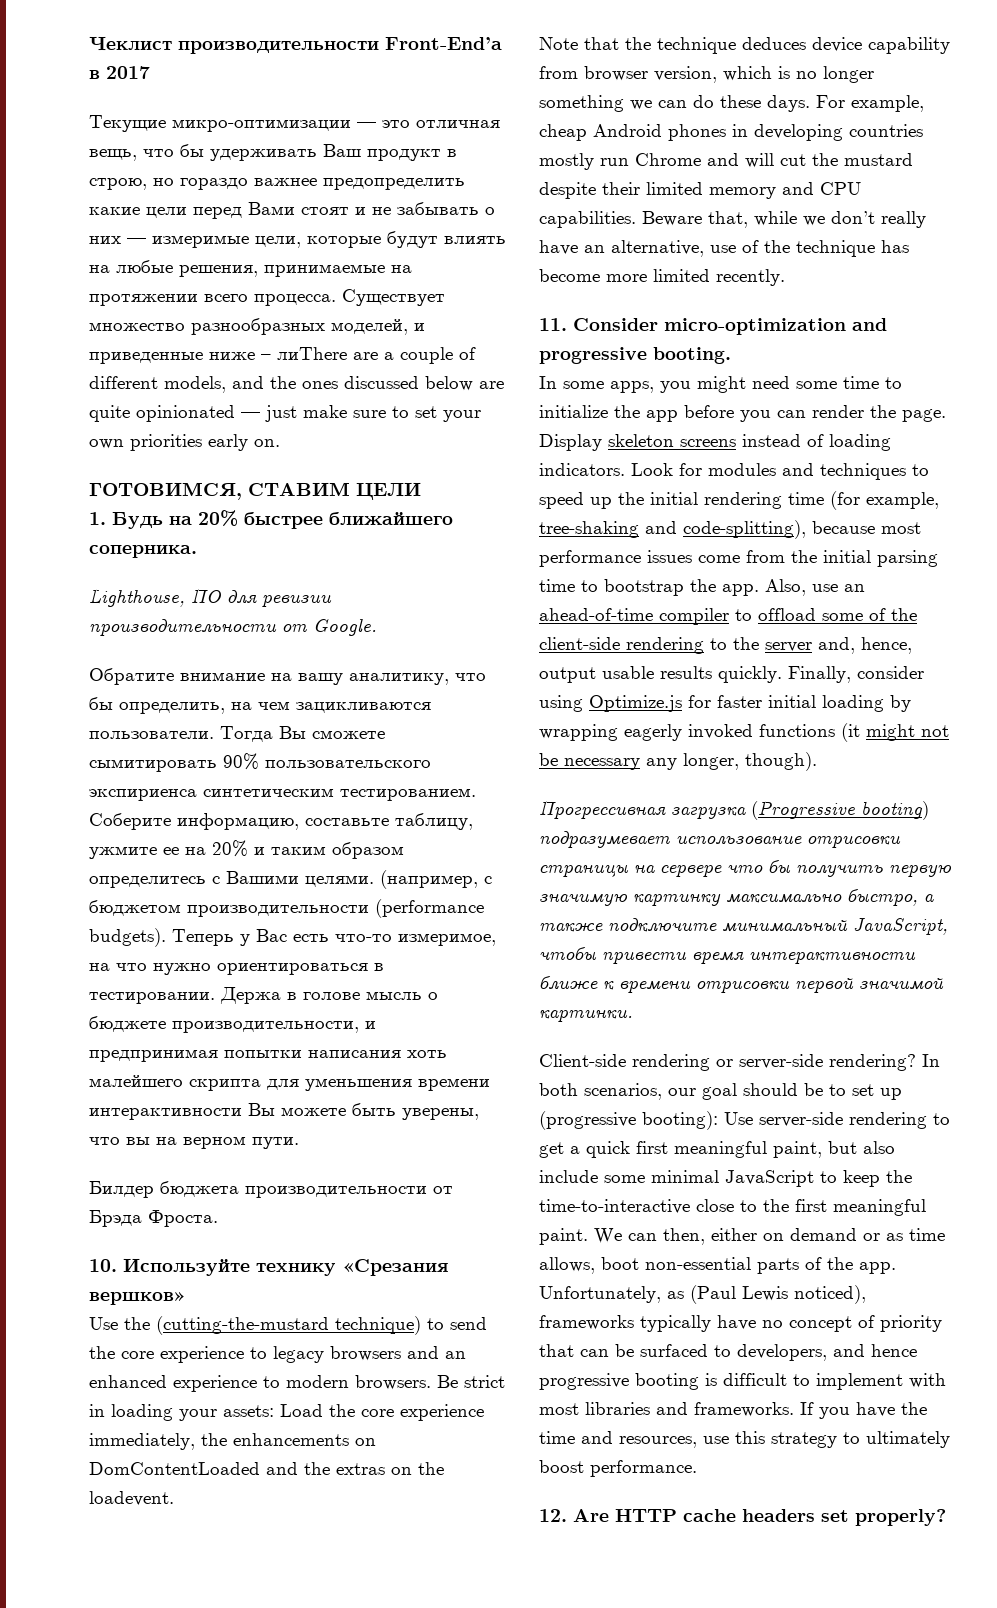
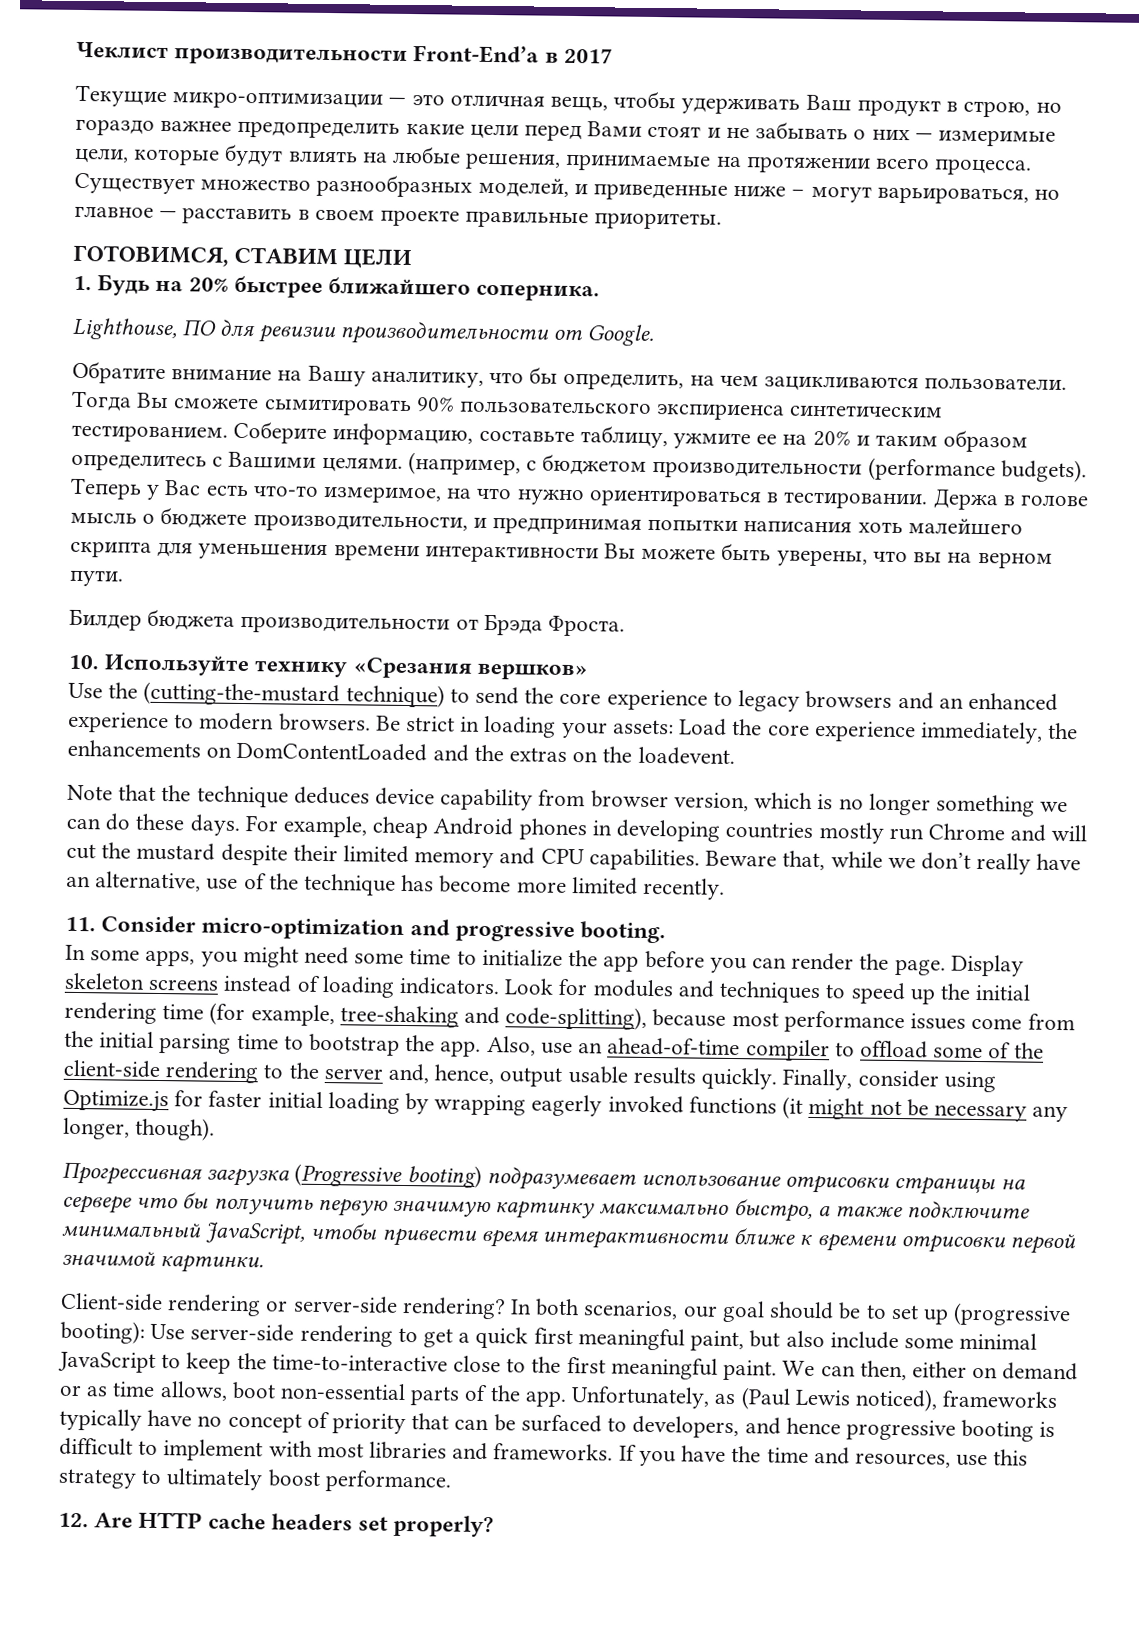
[143,144,204,157] что бы -> [613,90,677,109] чтобы
[277,347,476,364] [89,376,504,393] [89,405,481,422] [89,434,280,451] лиThere are a couple of different models, and the ones discussed below are quite opinionated — just make sure to set your own priorities early on. -> [810,185,1061,205] [74,205,723,230] могут варьироваться, но главное — расставить в своем проекте правильные приоритеты.
[298,673,343,685] вашу -> [307,365,366,387] Вашу

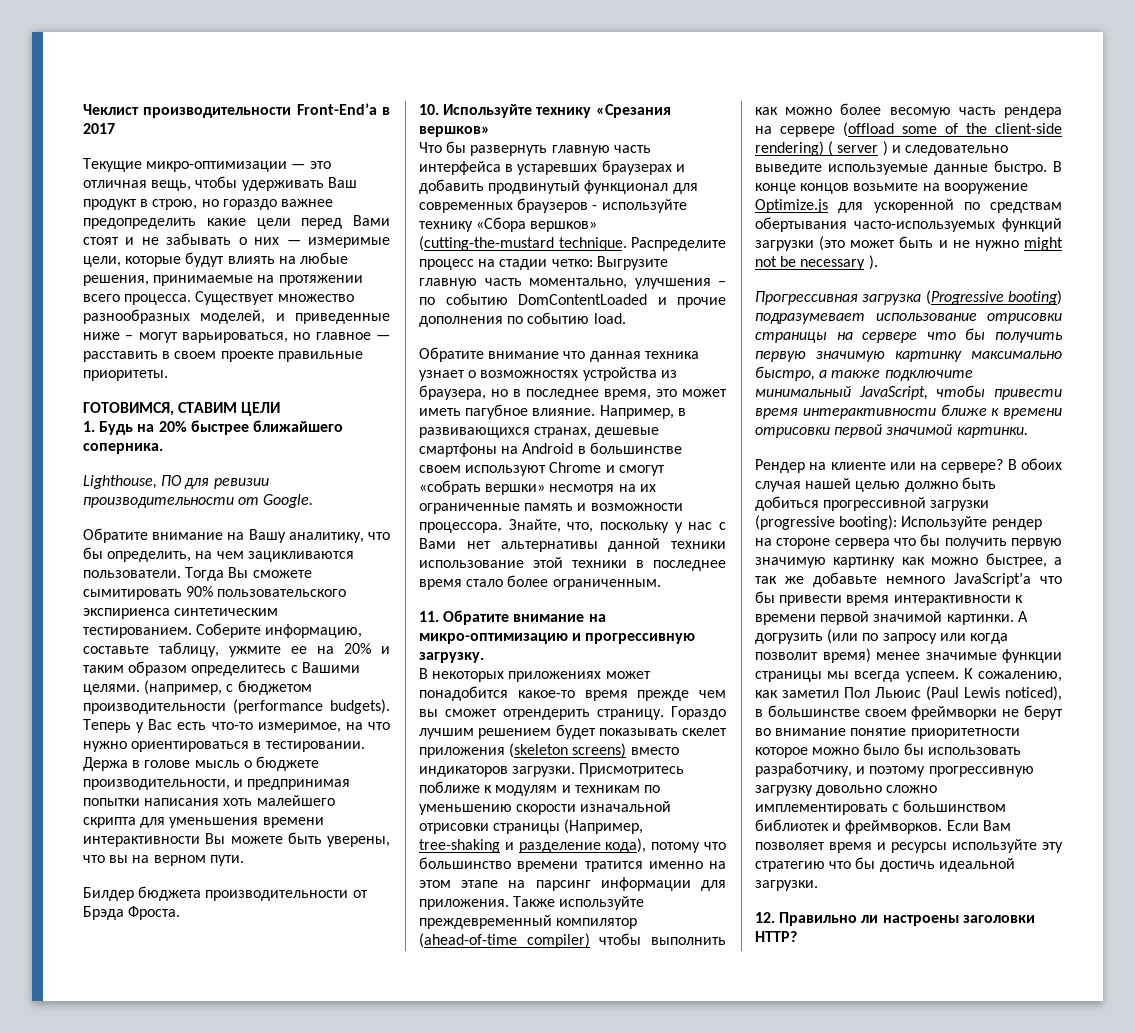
[68,681,1058,712] [68,711,1079,744] [67,739,735,766] [67,784,1069,817] [66,813,1088,844] [66,842,1082,875] [66,871,726,900] [65,915,667,944] [65,944,1024,977] [64,972,1031,1005] [64,1001,1075,1034] [64,1030,1044,1062] [63,1059,996,1093] [63,1089,804,1119] Use the (cutting-the-mustard technique) to send the core experience to legacy browsers and an enhanced experience to modern browsers. Be strict in loading your assets: Load the core experience immediately, the enhancements on DomContentLoaded and the extras on the loadevent. // Note that the technique deduces device capability from browser version, which is no longer something we can do these days. For example, cheap Android phones in developing countries mostly run Chrome and will cut the mustard despite their limited memory and CPU capabilities. Beware that, while we don’t really have an alternative, use of the technique has become more limited recently. // 11. Consider micro-optimization and progressive booting. // In some apps, you might need some time to initialize the app before you can render the page. Display skeleton screens instead of loading indicators. Look for modules and techniques to speed up the initial rendering time (for example, tree-shaking and code-splitting), because most performance issues come from the initial parsing time to bootstrap the app. Also, use an ahead-of-time compiler to offload some of the client-side rendering to the server and, hence, output usable results quickly. Finally, consider using Optimize.js for faster initial loading by wrapping eagerly invoked functions (it -> [419,141,651,156] [419,160,685,175] [419,179,698,194] [419,198,687,213] [419,217,598,232] [419,236,726,251] [419,256,668,270] [419,278,726,289] [419,293,726,308] [419,312,626,327] [419,347,699,362] [419,367,677,381] [419,385,727,400] [419,404,686,419] [419,427,660,438] [419,442,682,457] [419,462,665,476] [419,480,656,495] [419,503,683,514] [419,519,726,533] [419,538,726,552] [419,557,726,571] [419,575,661,590] [419,610,606,625] [419,633,696,644] [419,652,484,663] [419,668,651,682] [419,686,726,701] [419,706,726,720] [419,724,727,739] [419,743,679,758] [419,763,685,777] [419,781,660,796] [419,801,672,815] [419,819,644,834] [419,838,726,853] [419,857,726,872] [419,877,726,891] [419,896,645,910] [419,915,638,929] [419,933,726,948] [755,103,1062,118] [755,122,1062,137] [755,141,1008,156] [755,160,1062,175] [755,183,1028,194] [755,199,1062,213] [755,217,1062,232] [755,236,1019,251] Что бы развернуть главную часть интерфейса в устаревших браузерах и добавить продвинутый функционал для современных браузеров - используйте технику «Сбора вершков» (cutting-the-mustard technique. Распределите процесс на стадии четко: Выгрузите главную часть моментально, улучшения – по событию DomContentLoaded и прочие дополнения по событию load. // Обратите внимание что данная техника узнает о возможностях устройства из браузера, но в последнее время, это может иметь пагубное влияние. Например, в развивающихся странах, дешевые смартфоны на Android в большинстве своем используют Chrome и смогут «собрать вершки» несмотря на их ограниченные память и возможности процессора. Знайте, что, поскольку у нас с Вами нет альтернативы данной техники использование этой техники в последнее время стало более ограниченным. // 11. Обратите внимание на микро-оптимизацию и прогрессивную загрузку. // В некоторых приложениях может понадобится какое-то время прежде чем вы сможет отрендерить страницу. Гораздо лучшим решением будет показывать скелет приложения (skeleton screens) вместо индикаторов загрузки. Присмотритесь поближе к модулям и техникам по уменьшению скорости изначальной отрисовки страницы (Например, tree-shaking и разделение кода), потому что большинство времени тратится именно на этом этапе на парсинг информации для приложения. Также используйте преждевременный компилятор (ahead-of-time compiler) чтобы выполнить как можно более весомую часть рендера на сервере (offload some of the client-side rendering) ( server ) и следовательно выведите используемые данные быстро. В конце концов возьмите на вооружение Optimize.js для ускоренной по средствам обертывания часто-используемых функций загрузки (это может быть и не нужно
[1032,1105,1069,1123] [63,1117,216,1141] any longer, though). -> [868,255,878,270] ).
[60,1292,1072,1327] [60,1320,1038,1352] [58,1351,1079,1381] [59,1381,1059,1412] [59,1408,1056,1442] [59,1437,1029,1468] [58,1468,452,1493] [58,1511,495,1538] Client-side rendering or server-side rendering? In both scenarios, our goal should be to set up (progressive booting): Use server-side rendering to get a quick first meaningful paint, but also include some minimal JavaScript to keep the time-to-interactive close to the first meaningful paint. We can then, either on demand or as time allows, boot non-essential parts of the app. Unfortunately, as (Paul Lewis noticed), frameworks typically have no concept of priority that can be surfaced to developers, and hence progressive booting is difficult to implement with most libraries and frameworks. If you have the time and resources, use this strategy to ultimately boost performance. // 12. Are HTTP cache headers set properly? -> [755,458,1062,473] [755,477,996,492] [755,496,990,511] [755,515,1042,530] [755,534,1062,549] [755,553,1062,568] [755,572,1062,587] [755,591,1023,606] [755,611,1028,625] [755,629,1008,644] [755,648,1062,663] [755,668,1062,682] [755,686,1062,701] [755,705,1063,720] [755,728,1020,739] [755,743,1021,758] [755,762,1034,777] [755,785,938,796] [755,800,1007,815] [755,819,1011,834] [755,839,1063,853] [755,857,1015,872] [755,880,818,891] [755,912,1035,926] [755,931,797,942] Рендер на клиенте или на сервере? В обоих случая нашей целью должно быть добиться прогрессивной загрузки (progressive booting): Используйте рендер на стороне сервера что бы получить первую значимую картинку как можно быстрее, а так же добавьте немного JavaScript’а что бы привести время интерактивности к времени первой значимой картинки. А догрузить (или по запросу или когда позволит время) менее значимые функции страницы мы всегда успеем. К сожалению, как заметил Пол Льюис (Paul Lewis noticed), в большинстве своем фреймворки не берут во внимание понятие приоритетности которое можно было бы использовать разработчику, и поэтому прогрессивную загрузку довольно сложно имплементировать с большинством библиотек и фреймворков. Если Вам позволяет время и ресурсы используйте эту стратегию что бы достичь идеальной загрузки. // 12. Правильно ли настроены заголовки HTTP?

